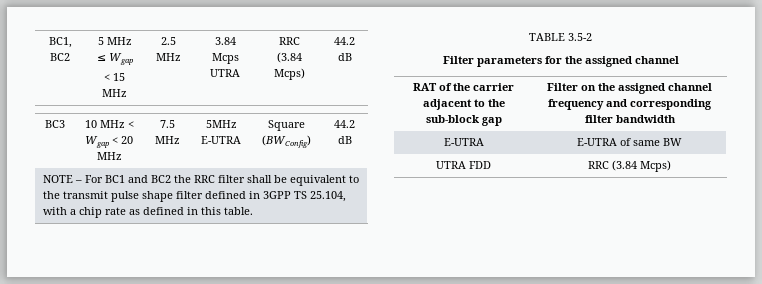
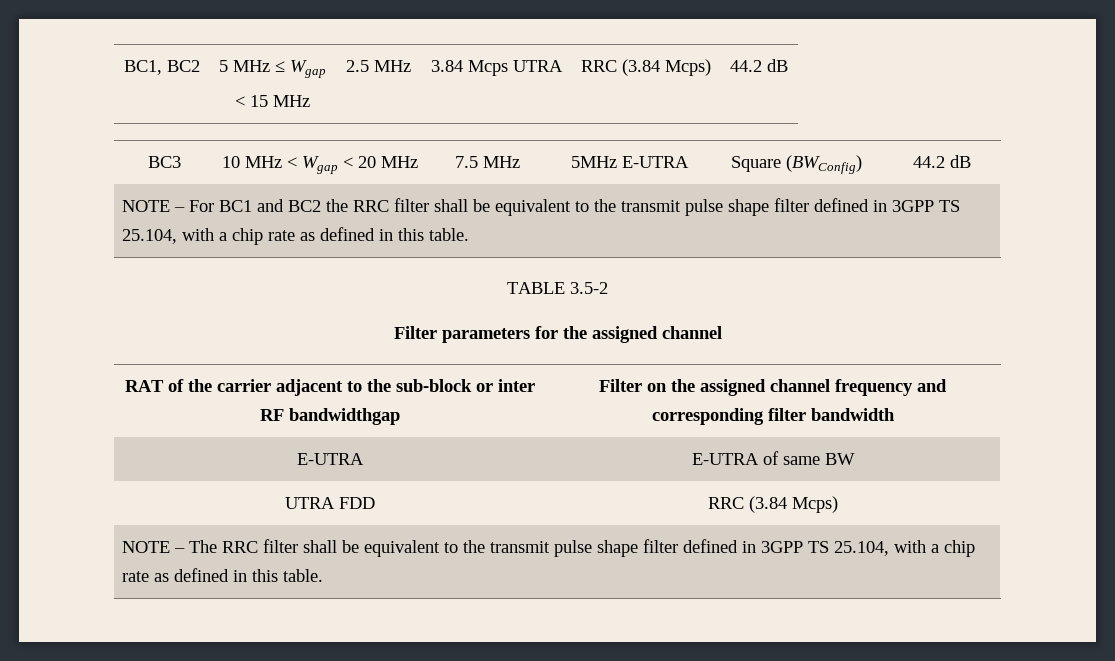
[481,117,502,126] gap -> [475,379,535,392] [259,408,400,425] or inter RF bandwidthgap
(671, 166) none -> [121,539,975,557] [121,568,323,582] // NOTE – The RRC filter shall be equivalent to the transmit pulse shape filter defined in 3GPP TS 25.104, with a chip rate as defined in this table.

